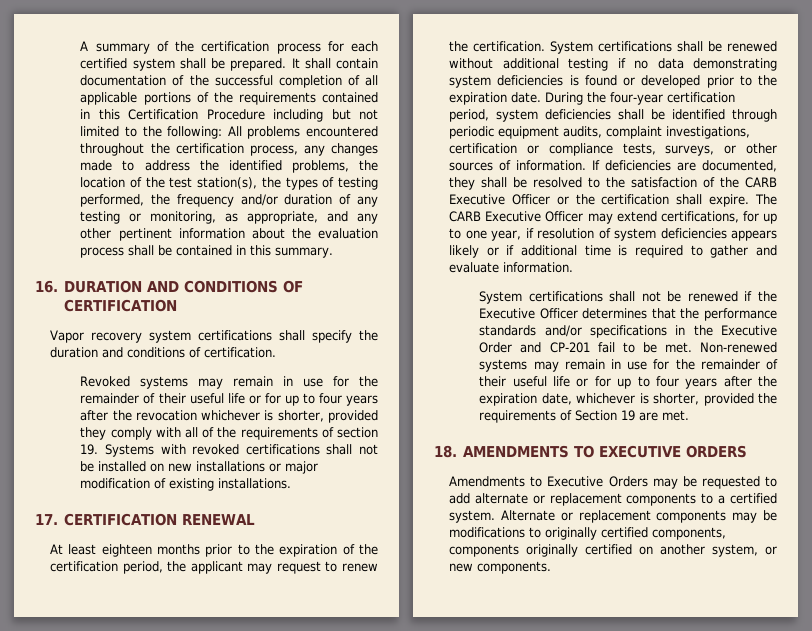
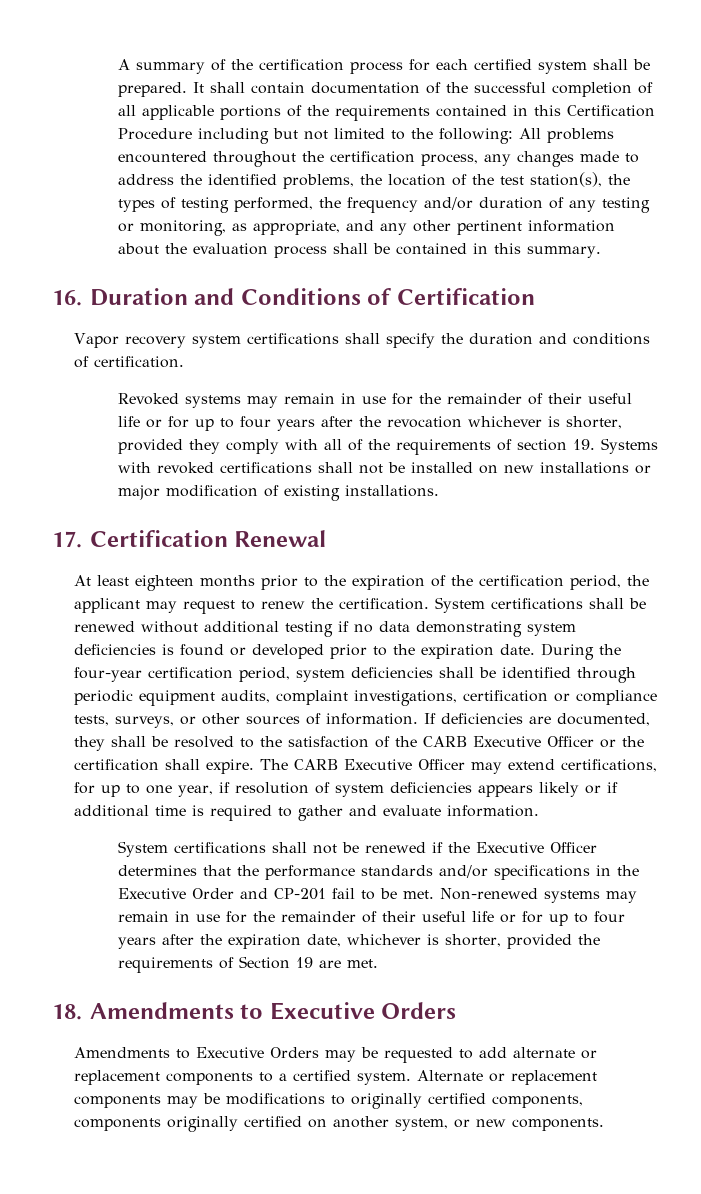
[64,280,304,293] [64,299,178,312] DURATION AND CONDITIONS OF CERTIFICATION -> [90,288,535,306] Duration and Conditions of Certification
[64,513,256,526] CERTIFICATION RENEWAL -> [90,530,327,547] Certification Renewal
[463,445,748,458] AMENDMENTS TO EXECUTIVE ORDERS -> [90,1002,457,1020] Amendments to Executive Orders

